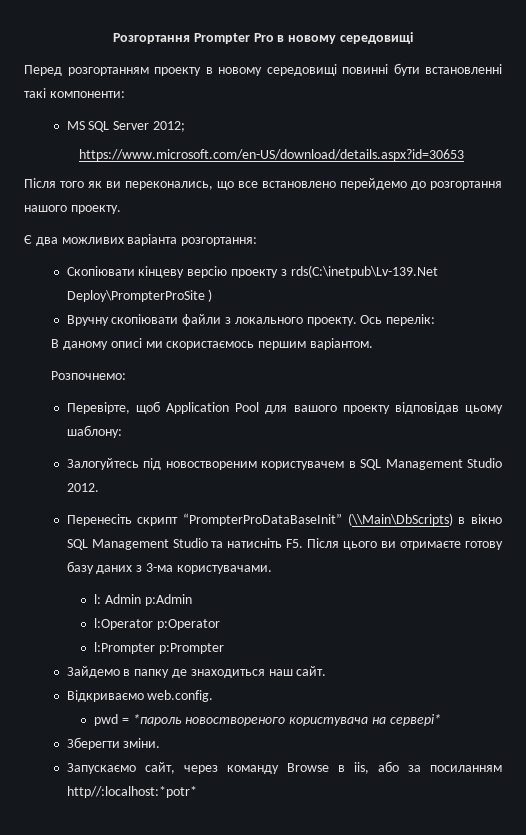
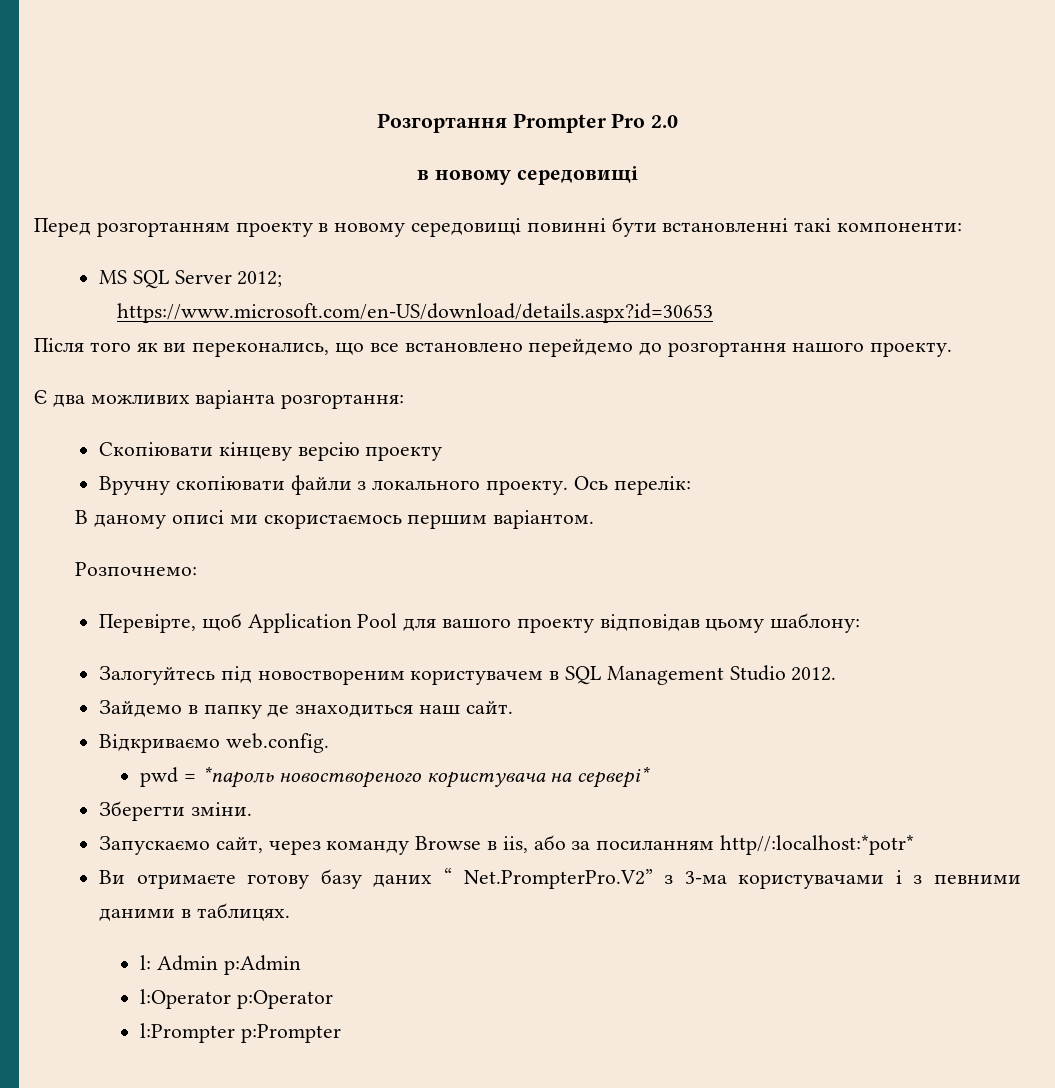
(274, 37) none -> [651,115,679,128] 2.0 //
[280,265,438,278] [66,289,213,302] з rds(C:\inetpub\Lv-139.Net Deploy\PrompterProSite ) -> (443, 453) none
[66,513,502,526] [66,538,504,550] [66,561,272,574] [93,594,192,606] [93,618,220,630] [93,642,224,654] // Перенесіть скрипт “PrompterProDataBaseInit” (\\Main\DbScripts) в вікно SQL Management Studio та натисніть F5. Після цього ви отримаєте готову базу даних з 3-ма користувачами. // l: Admin p:Admin // l:Operator p:Operator // l:Prompter p:Prompter -> (837, 674) none
(197, 792) none -> [98,868,1021,889] [98,903,290,921] [140,955,301,975] [140,989,334,1009] [140,1023,342,1043] // Ви отримаєте готову базу даних “ Net.PrompterPro.V2” з 3-ма користувачами і з певними даними в таблицях. // l: Admin p:Admin // l:Operator p:Operator // l:Prompter p:Prompter

